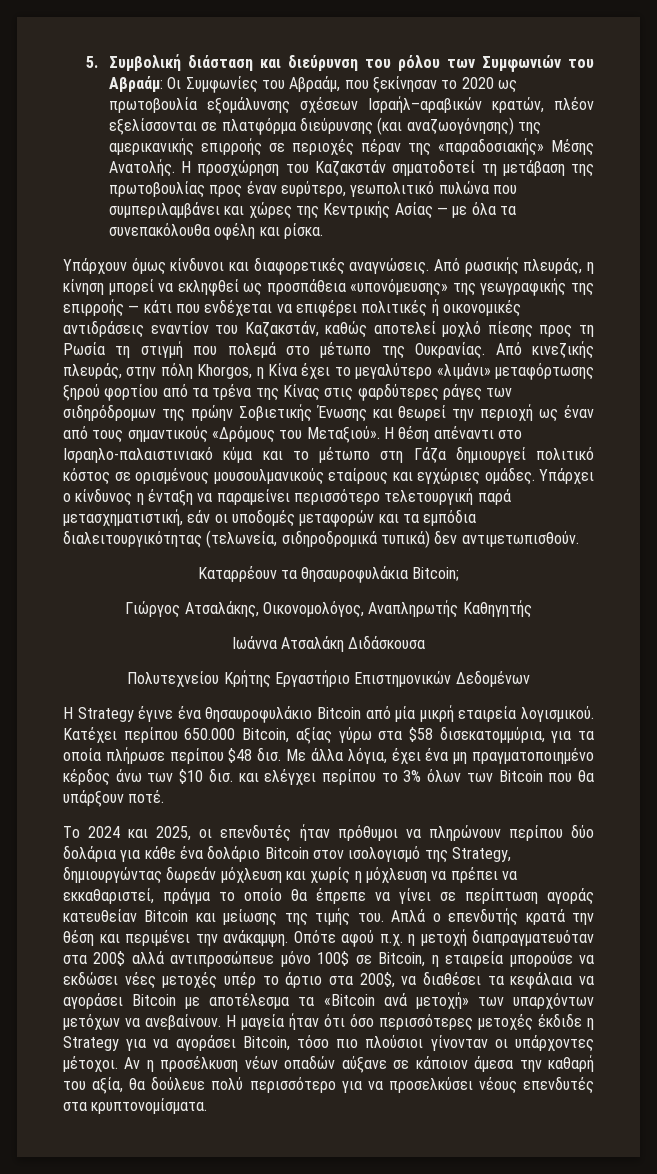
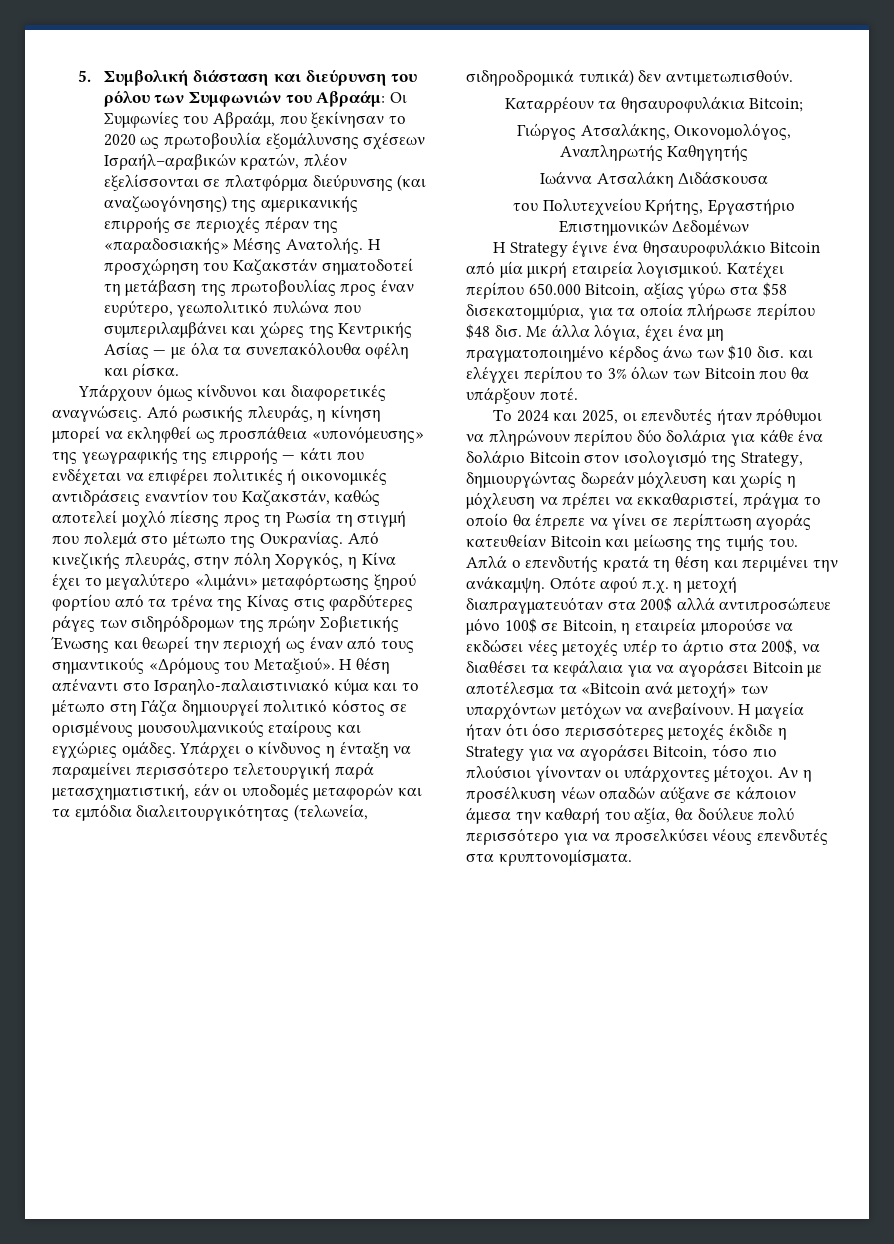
[197,364,253,379] Khorgos, -> [275,552,344,569] Χοργκός,
[127,670,271,688] Πολυτεχνείου Κρήτης -> [513,198,704,216] του Πολυτεχνείου Κρήτης,
[572,913,594,925] την -> [653,560,671,572] τη
(573, 980) none -> [627,664,652,677] για

